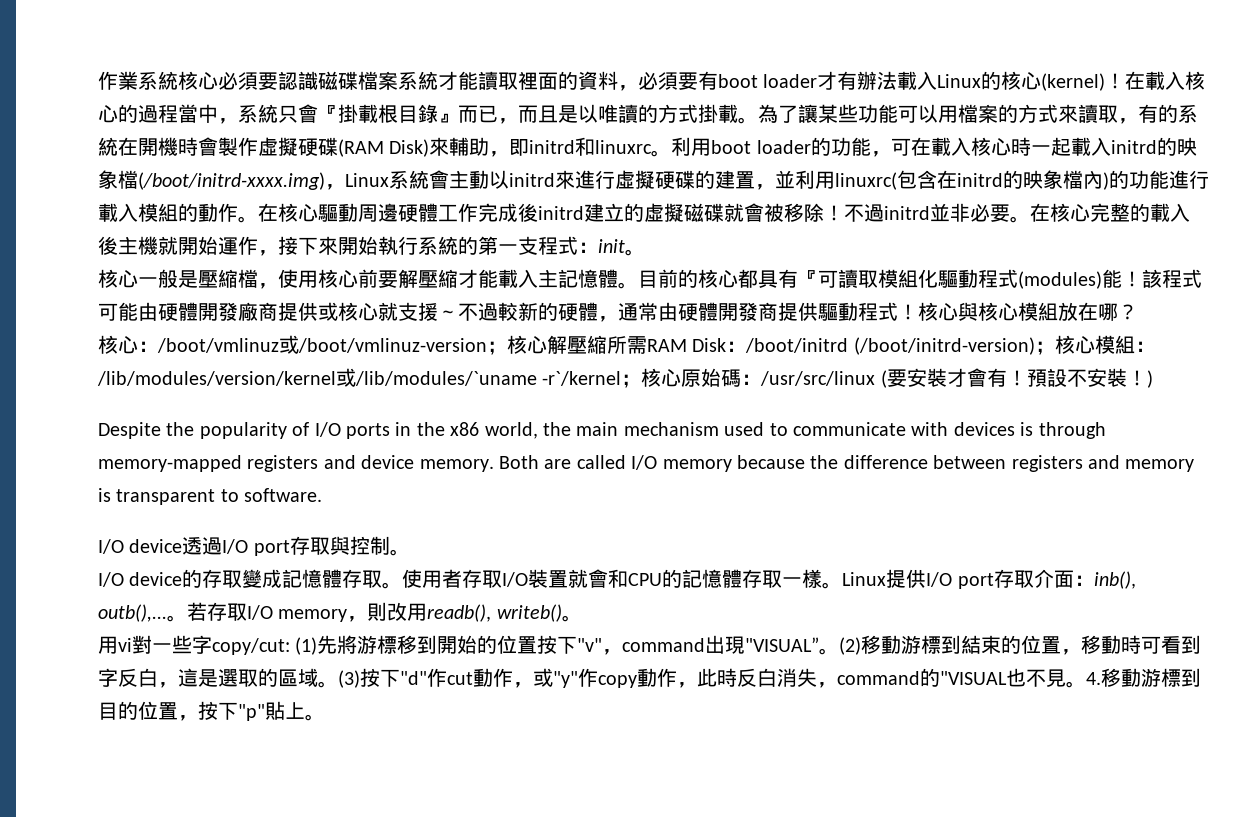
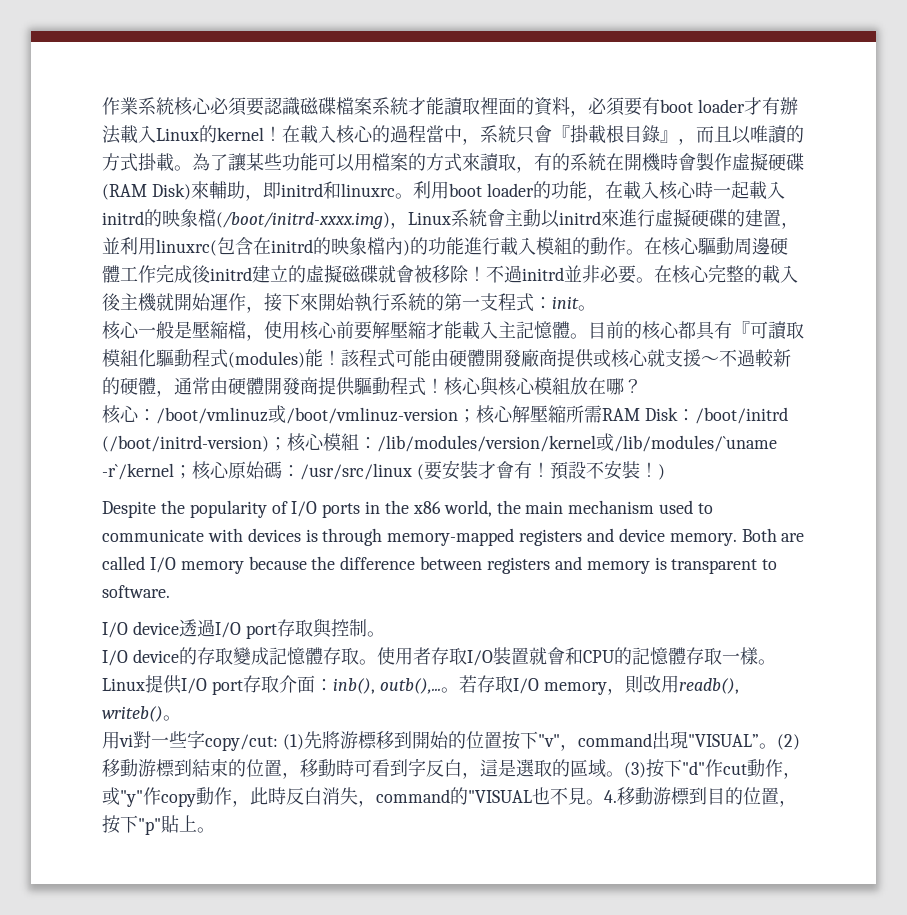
[1001,71,1106,91] 核心(kernel) -> [217,127,264,141] kernel
[458,105,578,124] 而已，而且是 -> [678,126,732,145] ，而且
[890,138,911,156] 可 -> (605, 197) none

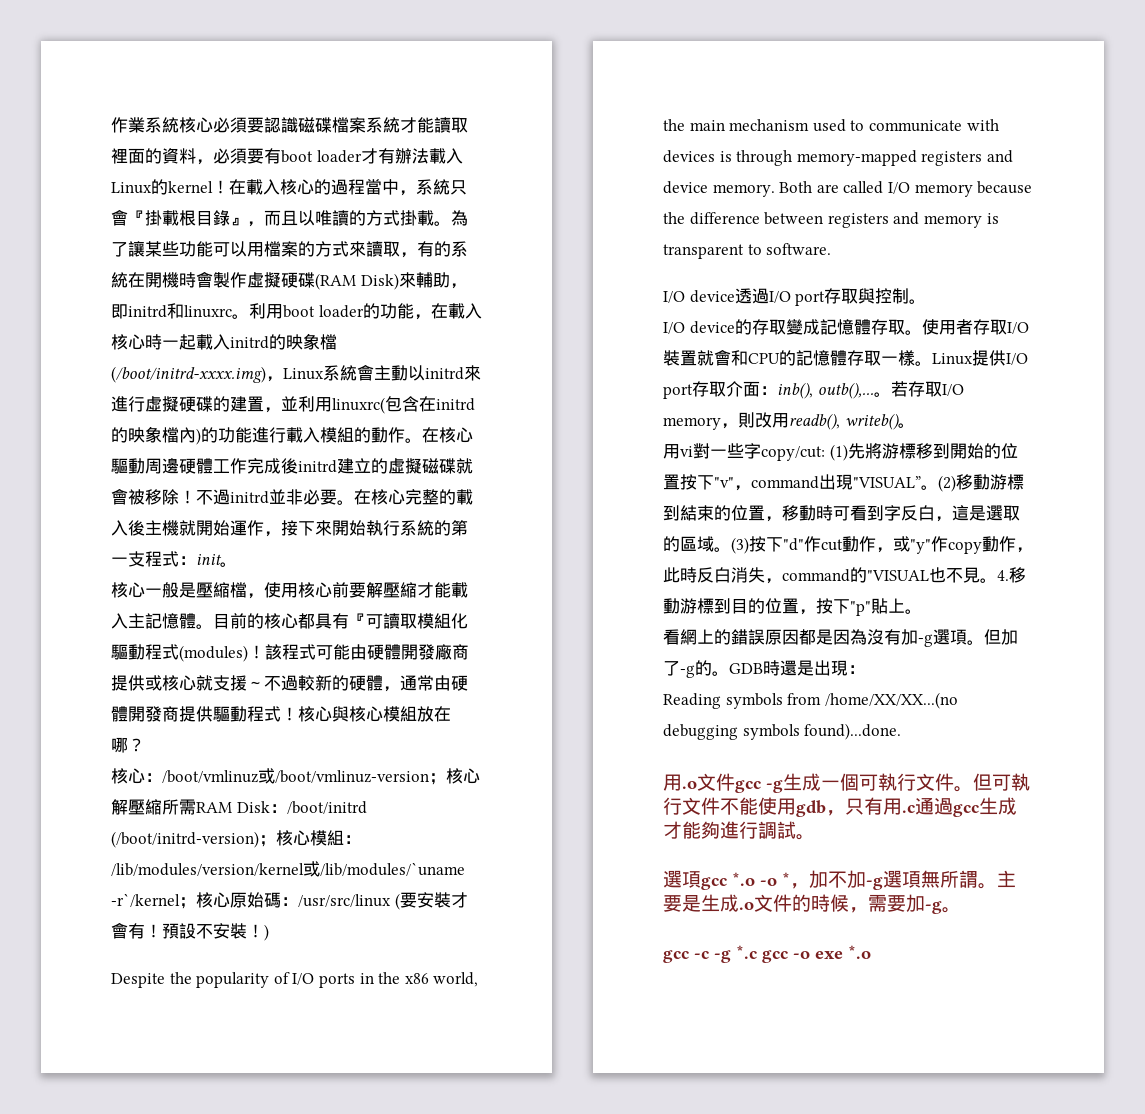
[305,349,323,367] 能 -> (248, 653) none
(215, 830) none -> [663,629,1018,647] [663,660,865,678] [663,692,958,709] [663,723,902,740] [663,773,1030,793] [663,797,1017,817] [663,821,815,840] [663,870,1016,890] [663,894,961,914] [663,945,871,963] // 看網上的錯誤原因都是因為沒有加-g選項。但加了-g的。GDB時還是出現： // Reading symbols from /home/XX/XX...(no debugging symbols found)...done. // 用.o文件gcc -g生成一個可執行文件。但可執行文件不能使用gdb，只有用.c通過gcc生成才能夠進行調試。 // 選項gcc *.o -o *，加不加-g選項無所謂。主要是生成.o文件的時候，需要加-g。 // gcc -c -g *.c gcc -o exe *.o

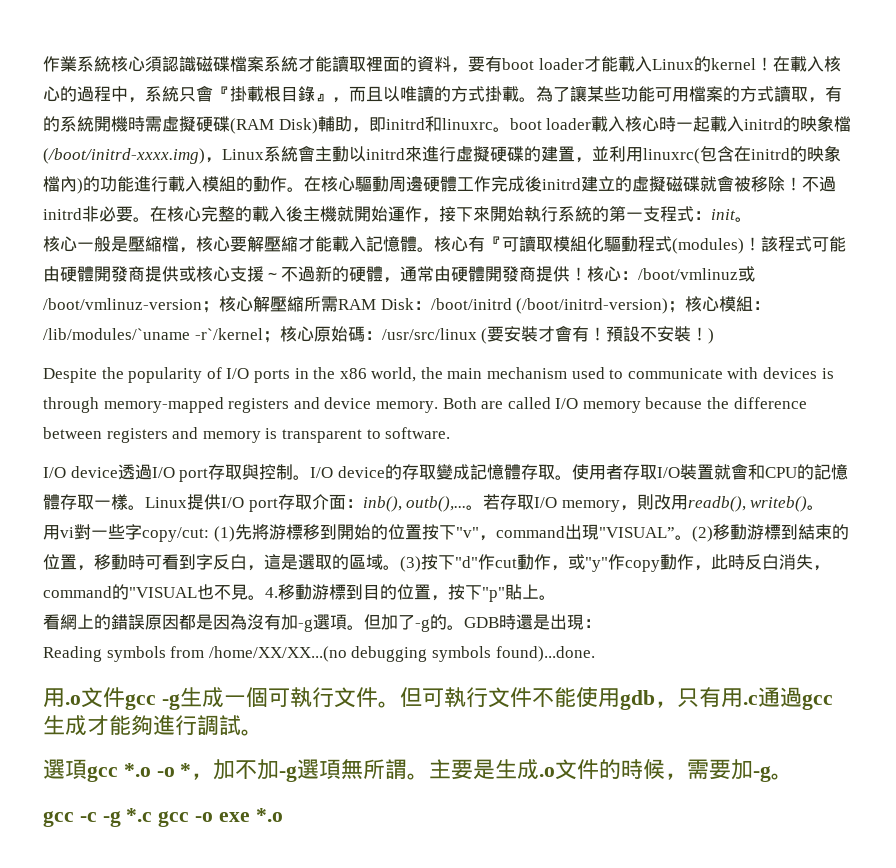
[213,117,264,133] 必須要 -> [145,56,162,72] 須
[213,148,247,164] 必須 -> (468, 70) none
[377,148,429,164] 有辦法 -> [600,56,618,72] 能
[365,179,382,195] 當 -> (111, 94) none
[230,241,247,257] 以 -> (672, 94) none
[349,241,366,257] 來 -> (774, 94) none
[128,271,247,288] 在開機時會製作 -> [94,116,162,132] 開機時需
[398,272,416,288] 來 -> (318, 126) none
[249,303,448,320] 利用boot loader的功能，在 -> [509,118,592,130] boot loader
[269,489,286,504] 並 -> (82, 214) none
[264,582,349,598] 使用核心前 -> [196,236,230,252] 核心
[128,613,145,628] 主 -> (366, 244) none
[213,613,332,629] 目前的核心都具 -> [434,236,468,252] 核心
[435,644,452,660] 廠 -> (128, 274) none
[196,675,213,691] 就 -> (230, 274) none
[298,675,315,691] 較 -> (315, 274) none
[213,706,451,722] [111,737,145,753] 驅動程式！核心與核心模組放在哪？ // -> [570,267,587,281] ！
[111,861,320,877] /lib/modules/version/kernel或 -> (771, 305) none
(927, 301) // -> (311, 477) none

